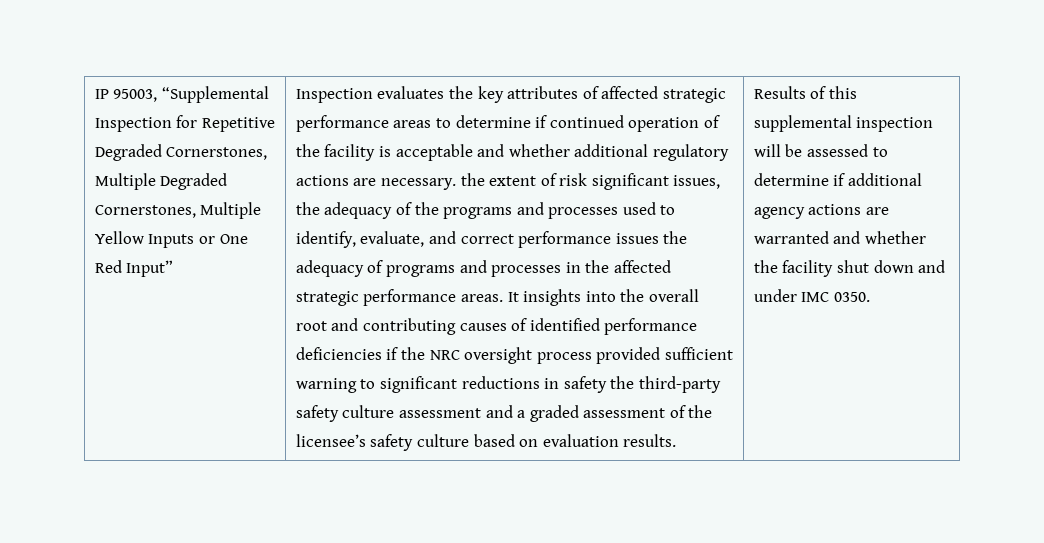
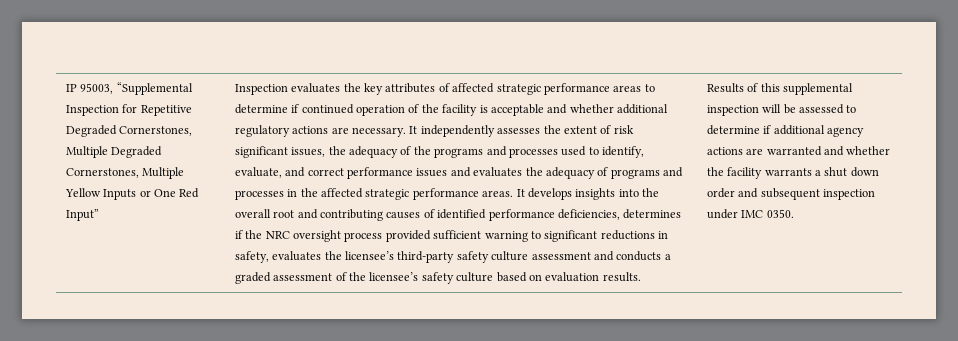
(456, 184) none -> [409,125,541,137] It independently assesses
(659, 238) none -> [450,167,523,177] and evaluates
(519, 297) none -> [527,188,572,200] develops
[295,347,382,360] deficiencies -> [557,209,682,220] deficiencies, determines
[563,376,635,393] safety the -> [234,251,395,263] safety, evaluates the licensee’s
(513, 411) none -> [616,251,662,261] conducts
[836,260,946,273] shut down and -> [764,167,879,177] [706,188,876,200] warrants a shut down order and subsequent inspection

